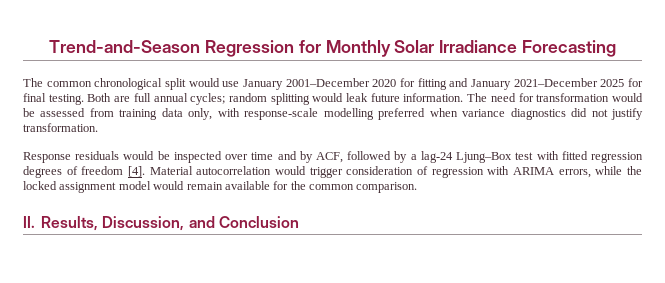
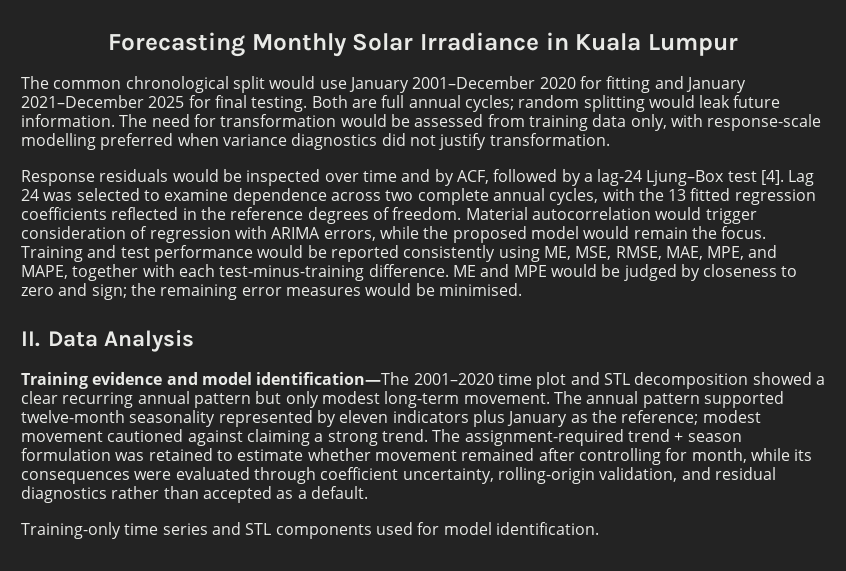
[49,40,616,57] Trend-and-Season Regression for Monthly Solar Irradiance Forecasting -> [108,32,738,57] Forecasting Monthly Solar Irradiance in Kuala Lumpur
[536,151,643,163] [23,166,145,178] with fitted regression degrees of freedom [4]. -> [761,170,815,186] [21,188,816,205] [21,207,462,224] [4]. Lag 24 was selected to examine dependence across two complete annual cycles, with the 13 fitted regression coefficients reflected in the reference degrees of freedom.
[23,181,117,193] locked assignment -> [452,226,527,243] proposed
[224,181,418,193] [23,216,299,231] available for the common comparison. // II. Results, Discussion, and Conclusion -> [691,226,767,239] [21,245,778,262] [21,264,798,281] [21,283,522,300] [21,330,195,352] [21,372,825,389] [21,391,784,408] [21,410,761,427] [21,429,742,446] [21,448,813,465] [21,467,776,484] [21,486,368,503] [21,522,599,539] the focus. Training and test performance would be reported consistently using ME, MSE, RMSE, MAE, MPE, and MAPE, together with each test-minus-training difference. ME and MPE would be judged by closeness to zero and sign; the remaining error measures would be minimised. // II. Data Analysis // Training evidence and model identification—The 2001–2020 time plot and STL decomposition showed a clear recurring annual pattern but only modest long-term movement. The annual pattern supported twelve-month seasonality represented by eleven indicators plus January as the reference; modest movement cautioned against claiming a strong trend. The assignment-required trend + season formulation was retained to estimate whether movement remained after controlling for month, while its consequences were evaluated through coefficient uncertainty, rolling-origin validation, and residual diagnostics rather than accepted as a default. // Training-only time series and STL components used for model identification.

